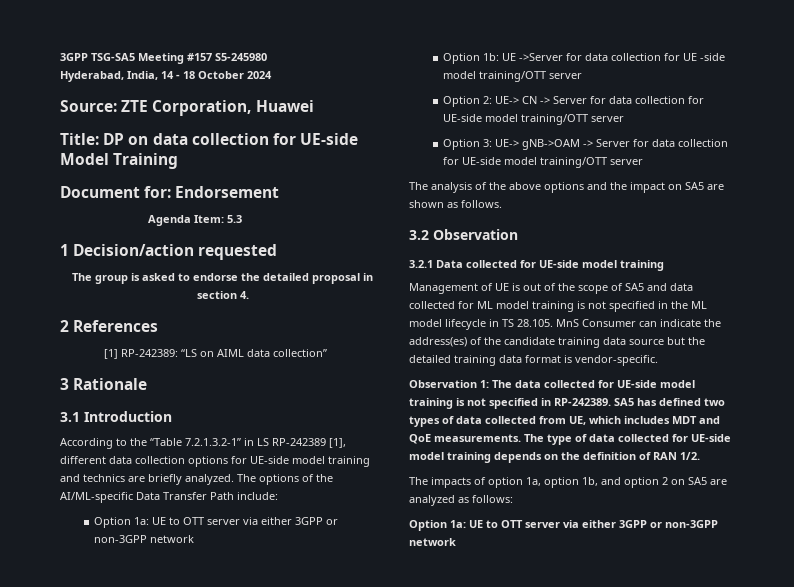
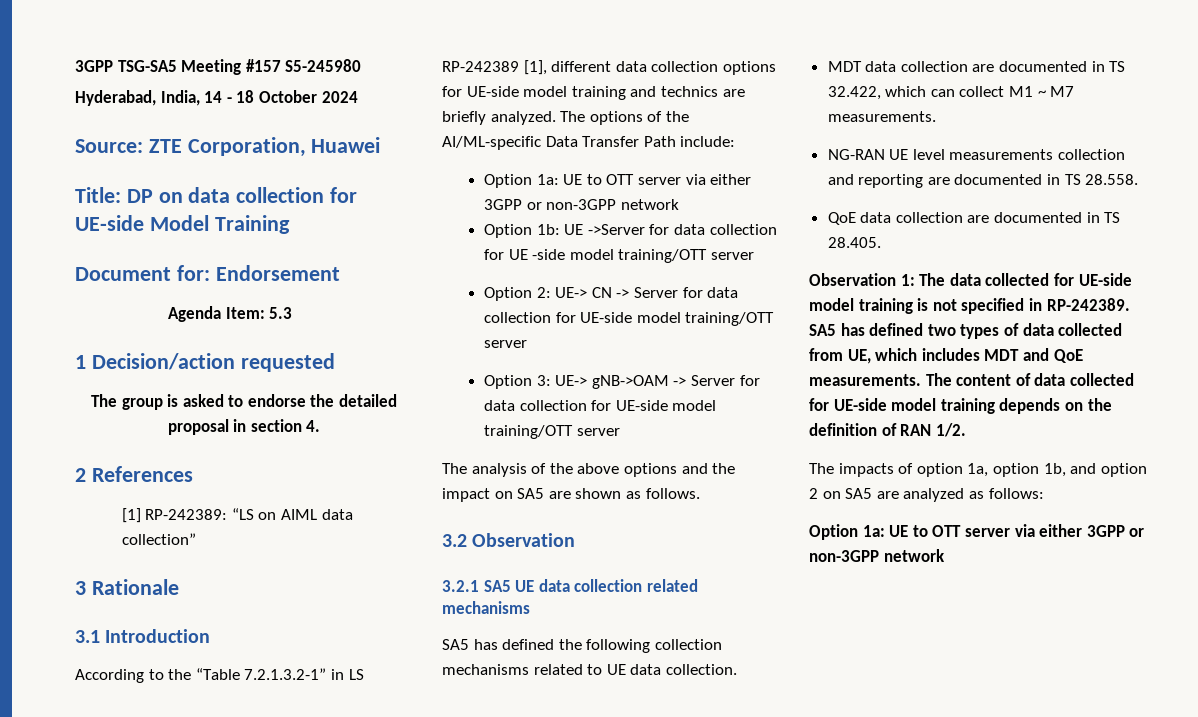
[436,260,664,271] [409,283,693,294] [409,301,707,312] [409,319,721,330] [409,337,705,348] [409,355,658,366] Data collected for UE-side model training // Management of UE is out of the scope of SA5 and data collected for ML model training is not specified in the ML model lifecycle in TS 28.105. MnS Consumer can indicate the address(es) of the candidate training data source but the detailed training data format is vendor-specific. -> [483,579,698,592] [442,601,530,614] [442,639,722,653] [442,664,737,675] [827,61,1126,72] [827,86,1075,100] [827,111,936,122] [827,149,1126,160] [827,174,1139,188] [827,212,1121,225] [827,237,881,248] SA5 UE data collection related mechanisms // SA5 has defined the following collection mechanisms related to UE data collection. // MDT data collection are documented in TS 32.422, which can collect M1 ~ M7 measurements. // NG-RAN UE level measurements collection and reporting are documented in TS 28.558. // QoE data collection are documented in TS 28.405.
[547,434,572,445] type -> [956,374,1012,386] content

